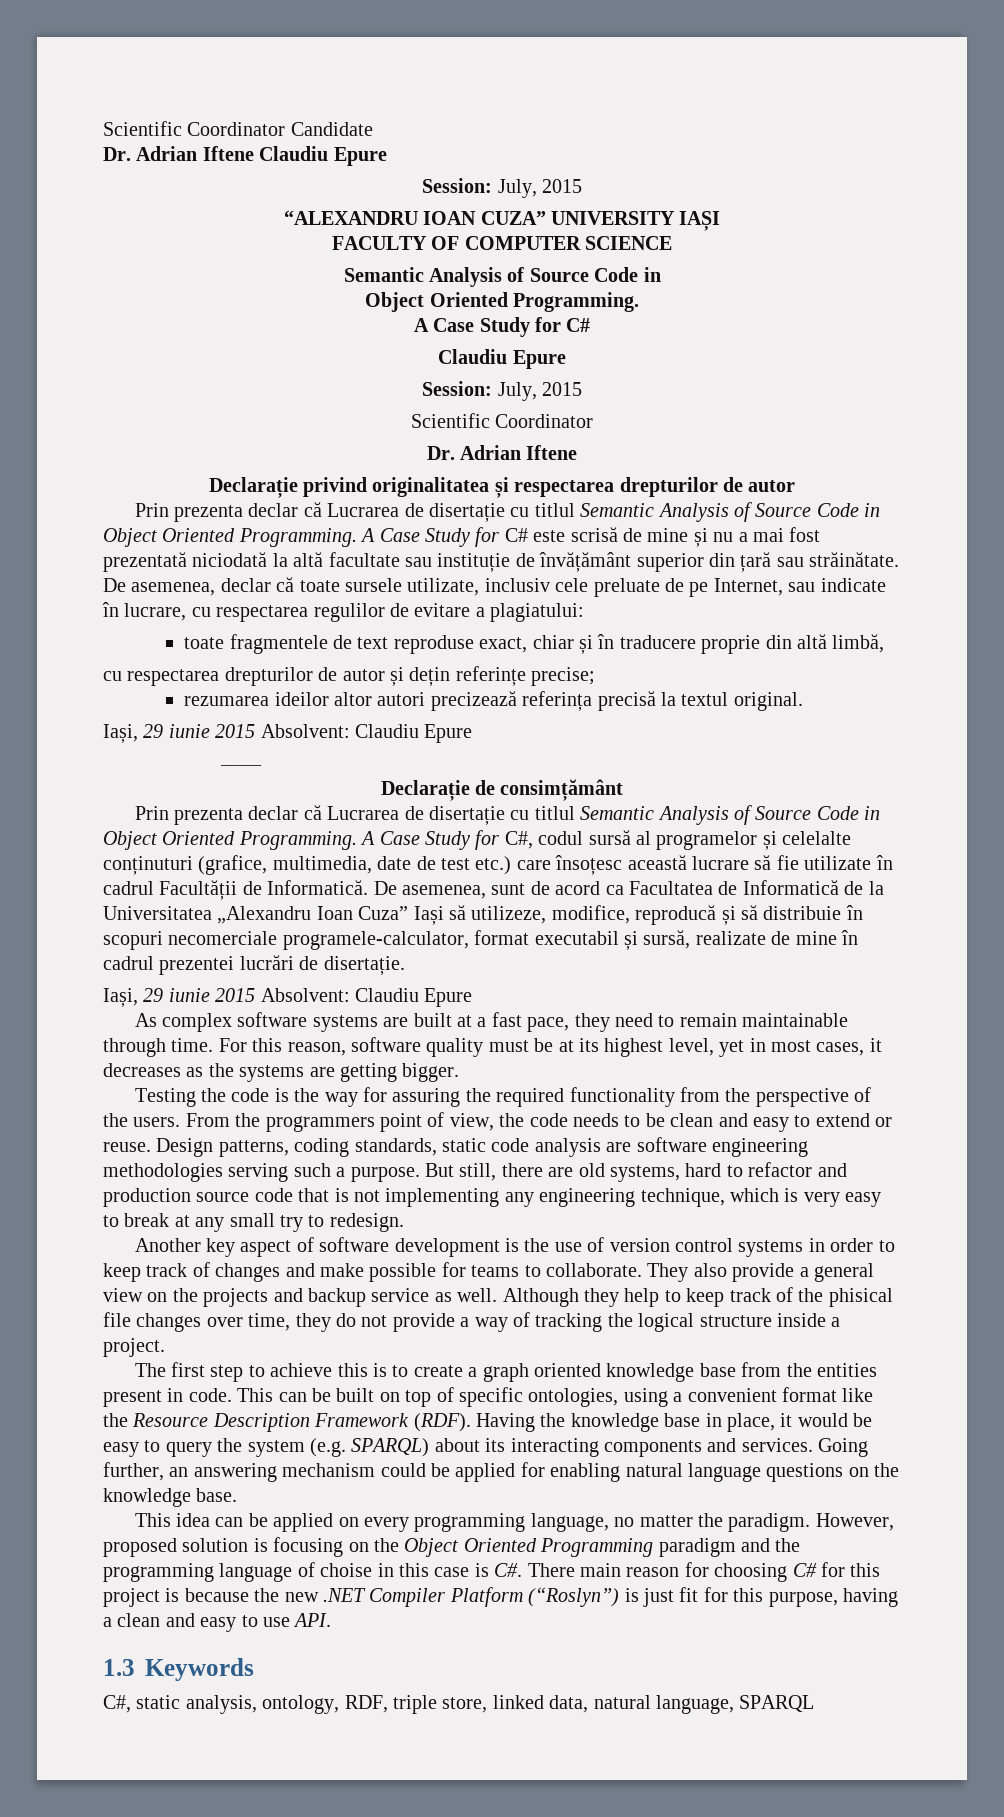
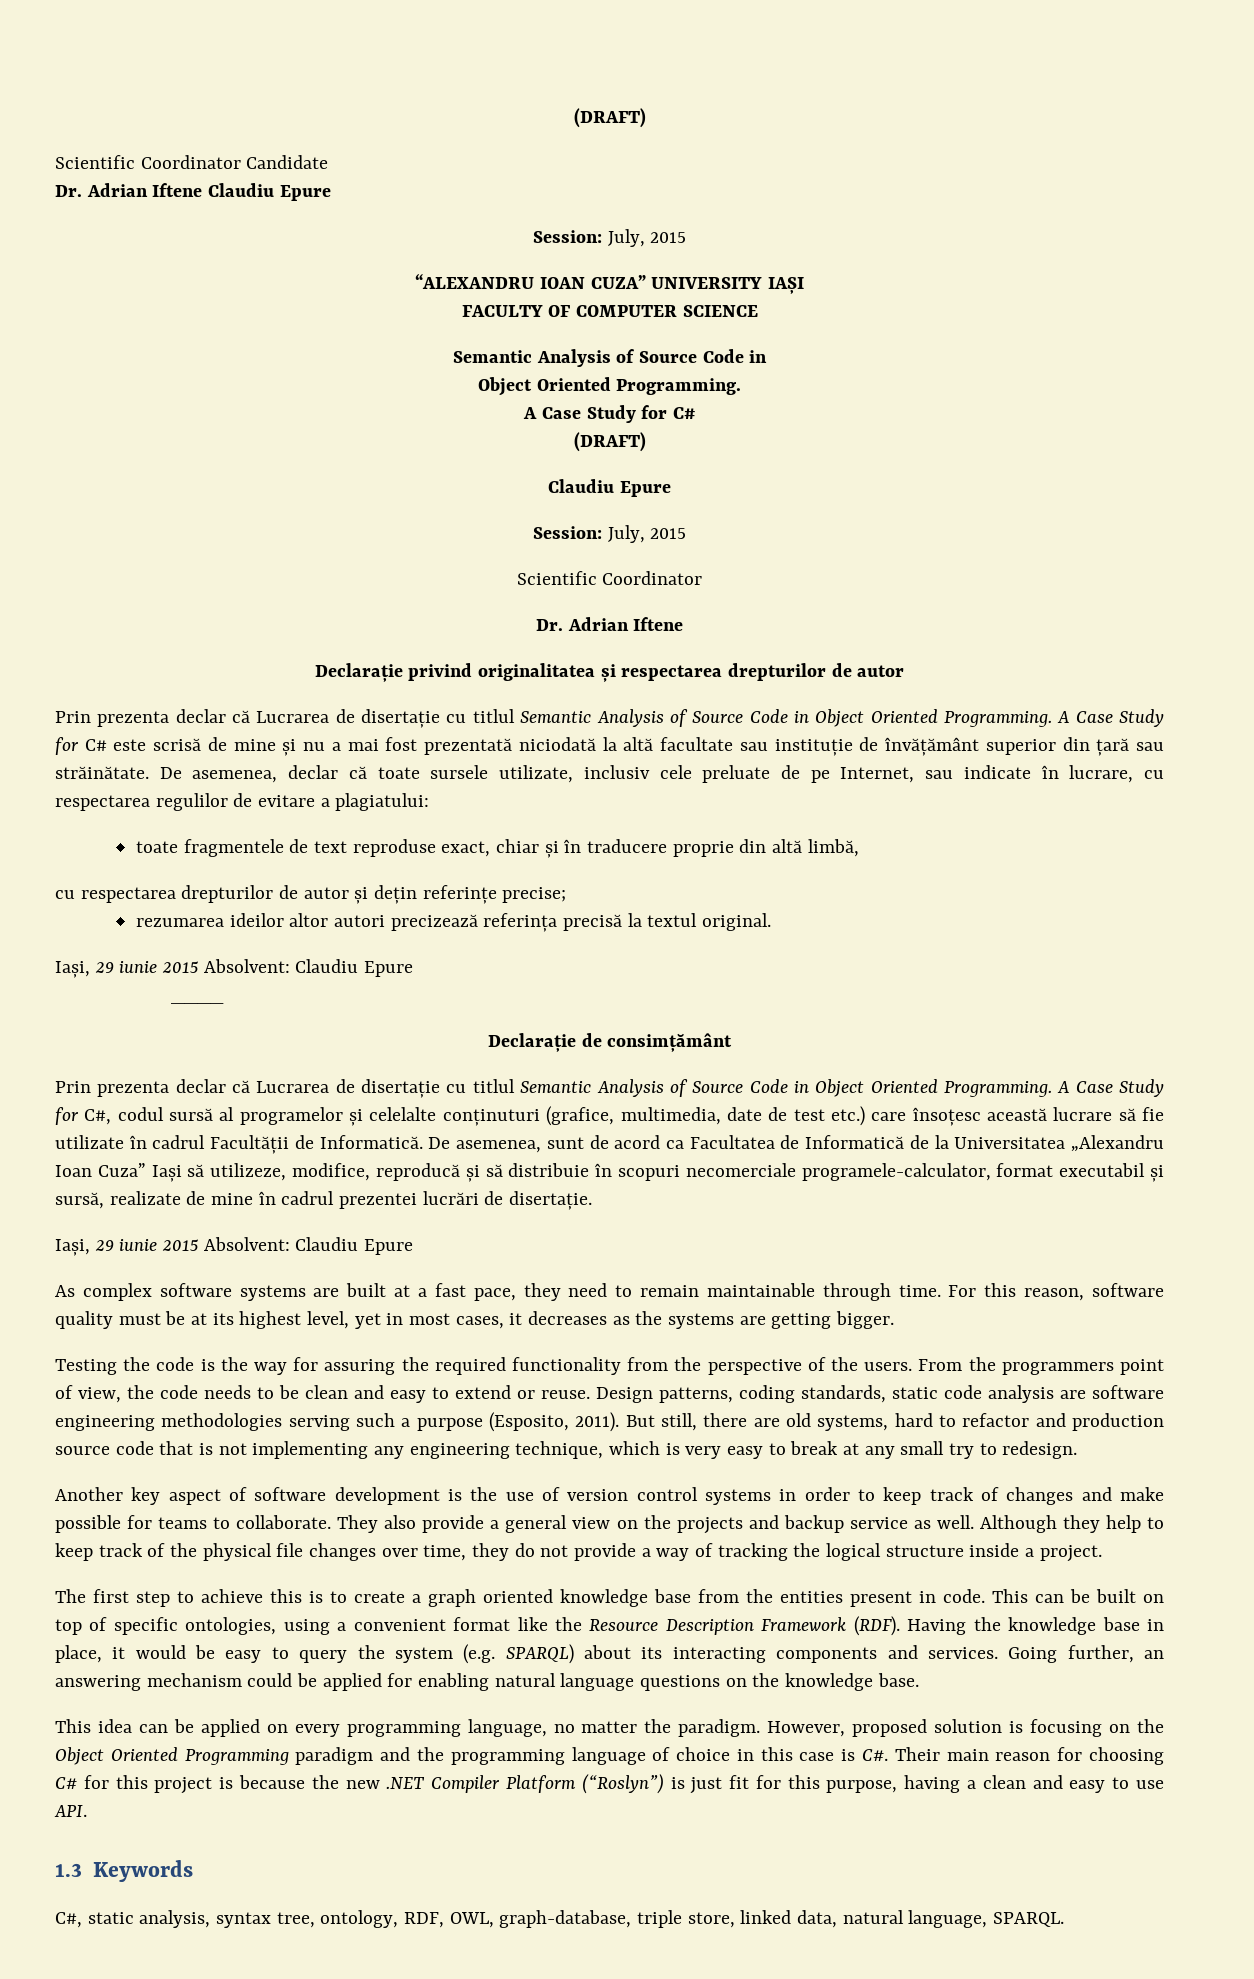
(103, 128) none -> [573,108,646,128] (DRAFT) //
(591, 325) none -> [573,432,646,452] // (DRAFT)
[350,1167,420,1182] purpose. -> [416,1412,620,1432] purpose (Esposito, 2011).
[828,1288,893,1307] phisical -> [202,1543,272,1561] physical
[320,1563,373,1577] choise -> [676,1747,731,1761] choice
[527,1563,575,1577] There -> [894,1747,940,1761] Their
[262,1695,388,1714] ontology, RDF, -> [216,1910,632,1928] syntax tree, ontology, RDF, OWL, graph-database,
[739,1695,815,1712] SPARQL -> [993,1912,1065,1927] SPARQL.

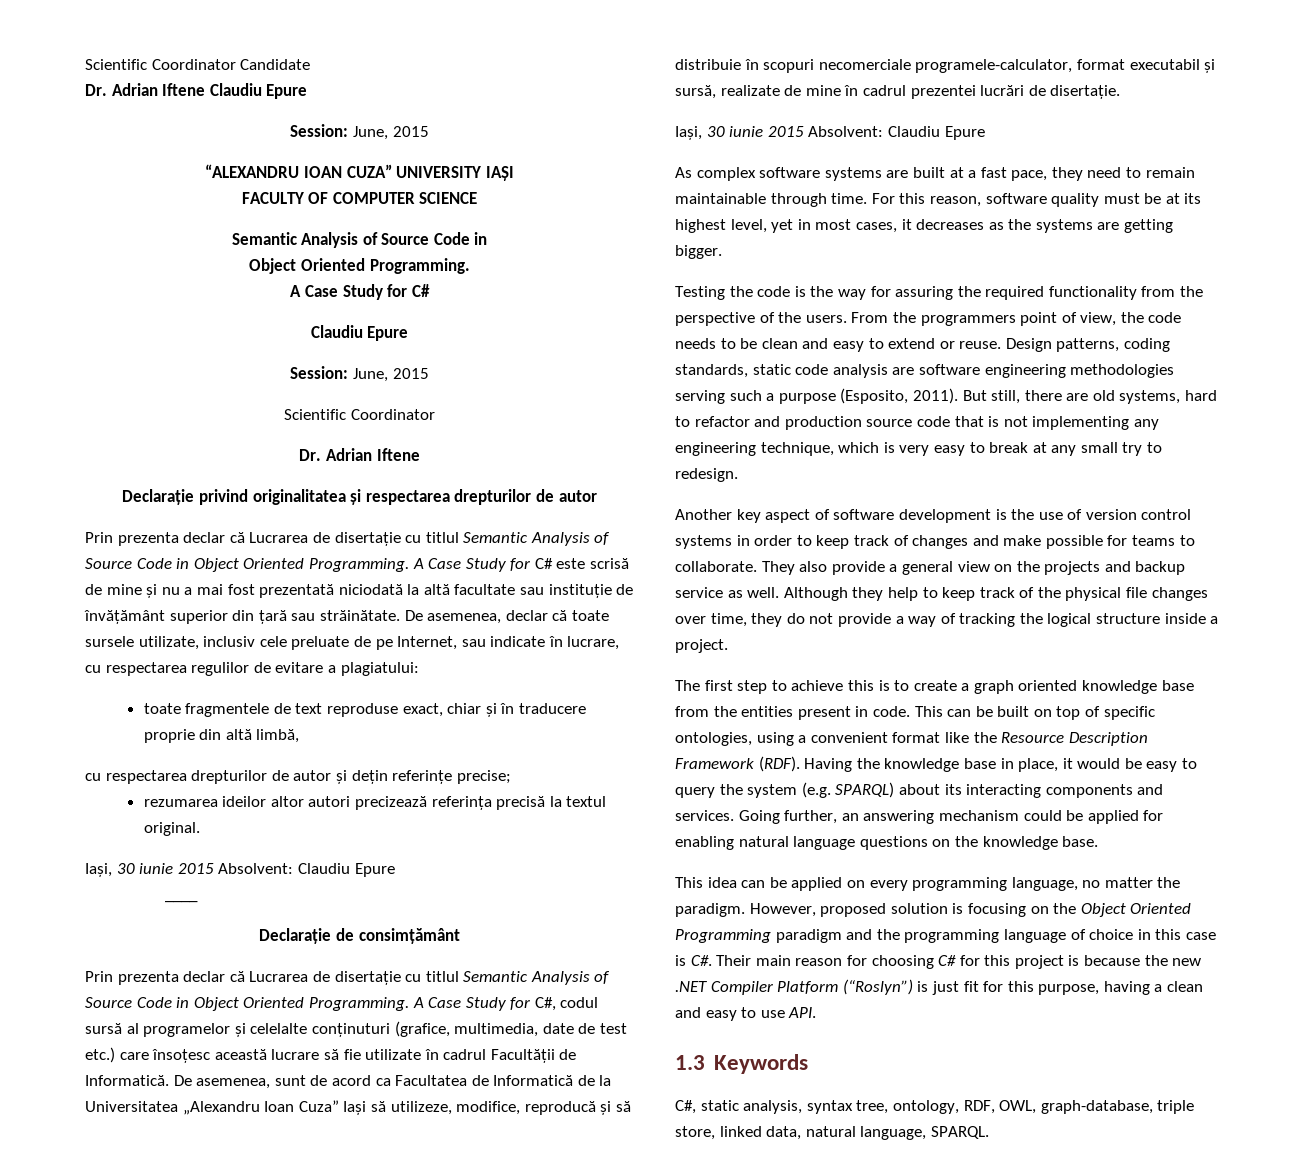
[573,108,646,128] (DRAFT) // -> (85, 64) none
[607,229,645,247] July, -> [352,126,388,140] June,
[573,432,646,452] [548,479,671,497] [532,525,645,543] // (DRAFT) // Claudiu Epure // Session: July, -> [310,325,409,341] [290,366,388,382] // Claudiu Epure // Session: June,
[94,962,114,973] 29 -> [116,863,135,874] 30
[94,1240,114,1251] 29 -> [706,126,725,137] 30

